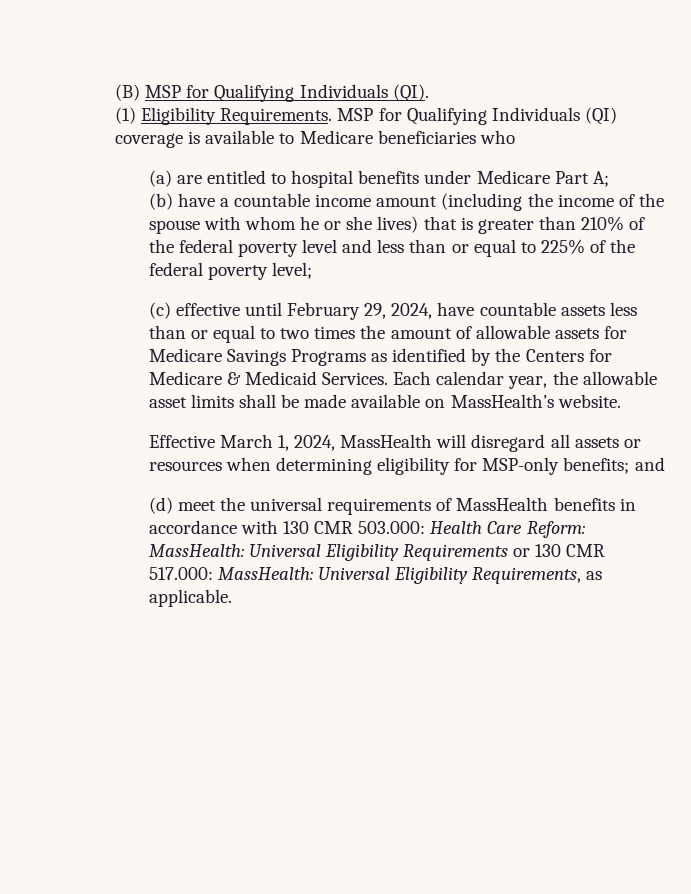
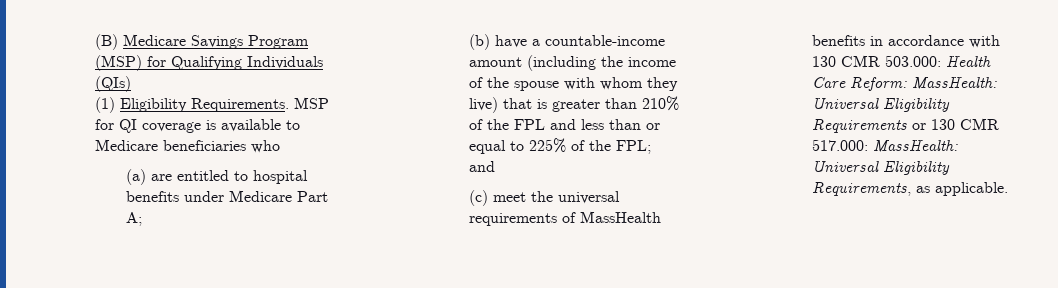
[145,84,429,102] MSP for Qualifying Individuals (QI). -> [123,34,310,49] [95,55,324,71] [95,76,132,92] Medicare Savings Program (MSP) for Qualifying Individuals (QIs)
[406,107,618,125] Qualifying Individuals (QI) -> [119,119,138,133] QI
[234,193,372,207] countable income -> [544,35,665,46] countable-income
[300,216,419,233] he or she lives) -> [646,77,678,91] [468,97,498,113] they live)
[178,239,338,257] federal poverty level -> [513,119,545,130] FPL
[148,262,312,280] [148,302,637,320] [148,325,628,343] [148,348,612,366] [148,371,657,389] [148,394,621,408] [148,434,641,452] [148,457,665,475] [148,497,173,514] federal poverty level; // (c) effective until February 29, 2024, have countable assets less than or equal to two times the amount of allowable assets for Medicare Savings Programs as identified by the Centers for Medicare & Medicaid Services. Each calendar year, the allowable asset limits shall be made available on MassHealth’s website. // Effective March 1, 2024, MassHealth will disregard all assets or resources when determining eligibility for MSP-only benefits; and // (d) -> [615,140,651,154] [468,161,495,172] [468,190,488,206] FPL; and // (c)

